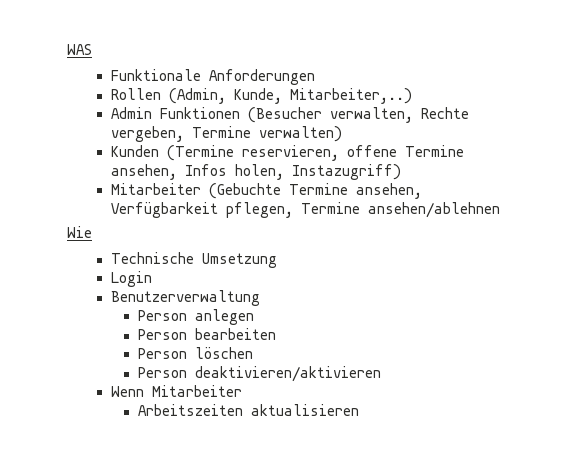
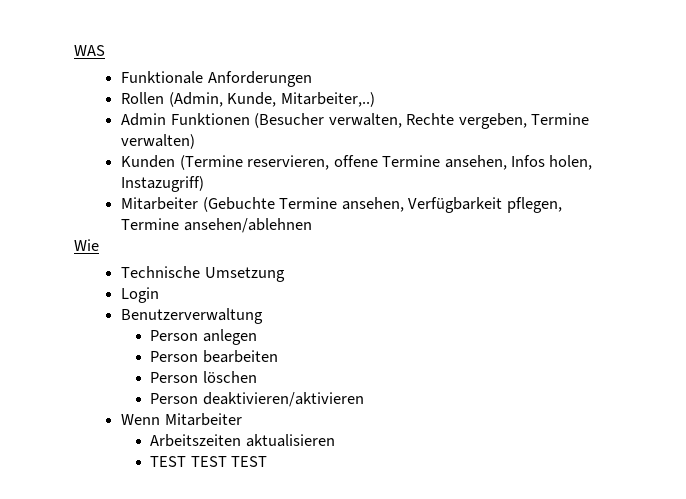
(359, 410) none -> [150,456,268,467] // TEST TEST TEST

